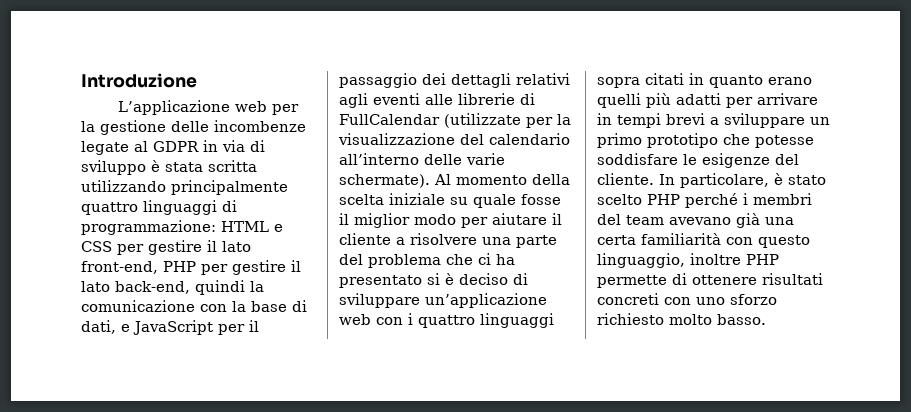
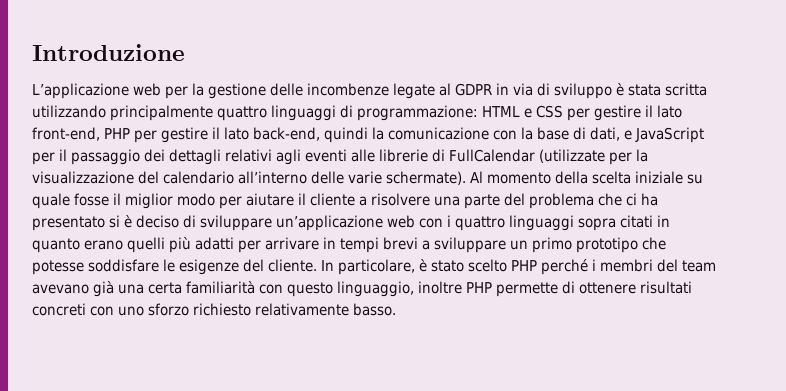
[669,314,712,325] molto -> [255,303,349,316] relativamente

